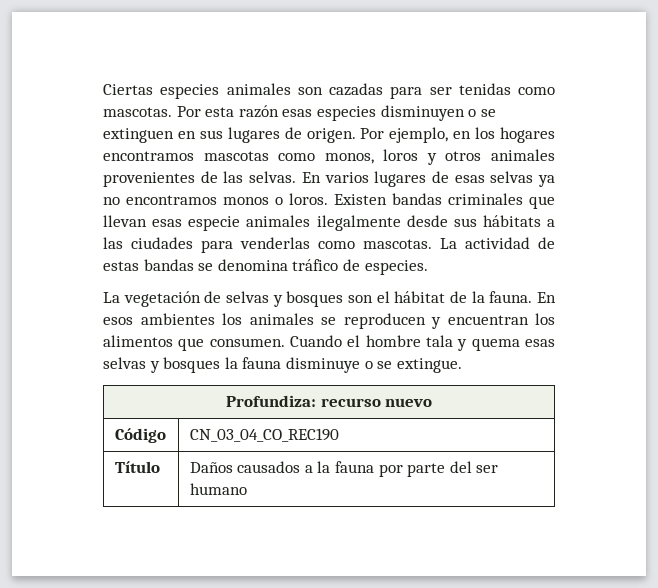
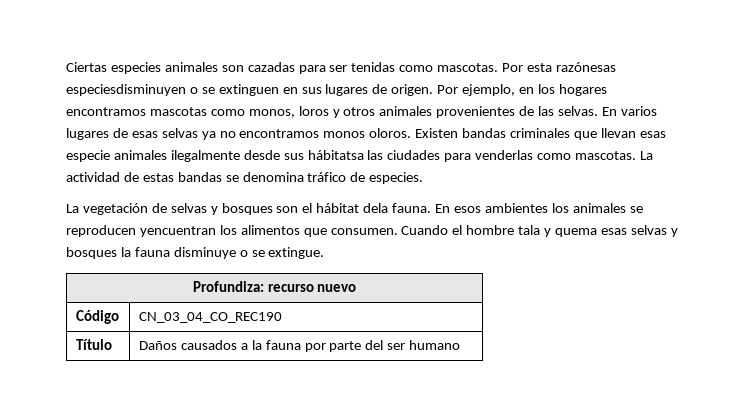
[238,105,465,121] razón esas especies disminuyen -> [555,62,616,72] [66,84,186,96] razónesas especiesdisminuyen
[275,193,328,205] o loros. -> [369,128,412,138] oloros.
[482,215,555,227] hábitats a -> [307,150,364,160] hábitatsa
[450,291,485,303] de la -> [363,203,389,213] dela
[431,315,529,329] y encuentran -> [139,226,216,237] yencuentran

